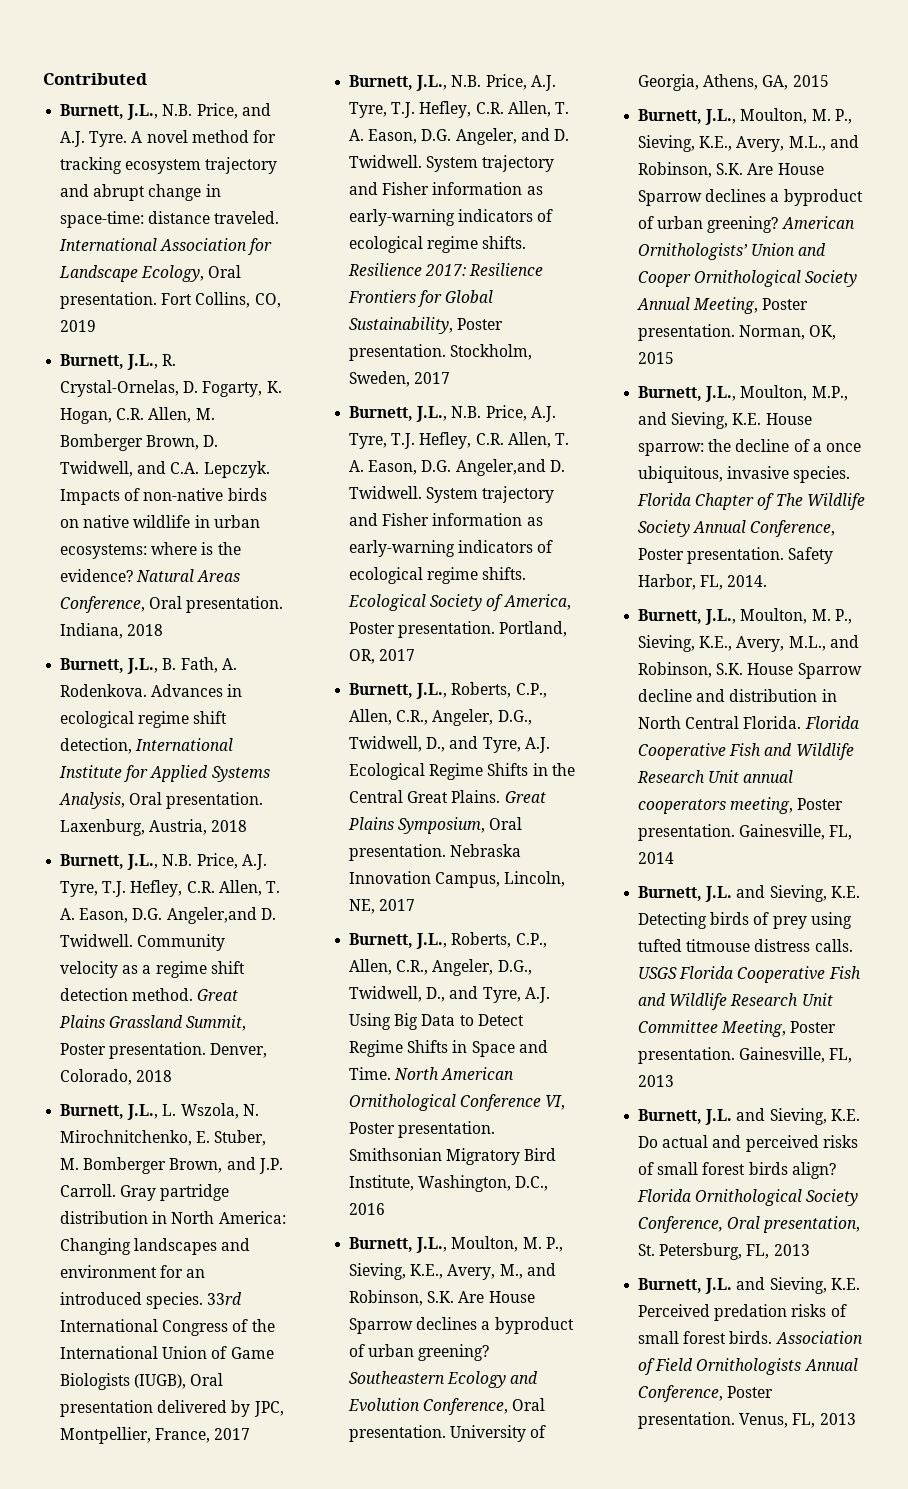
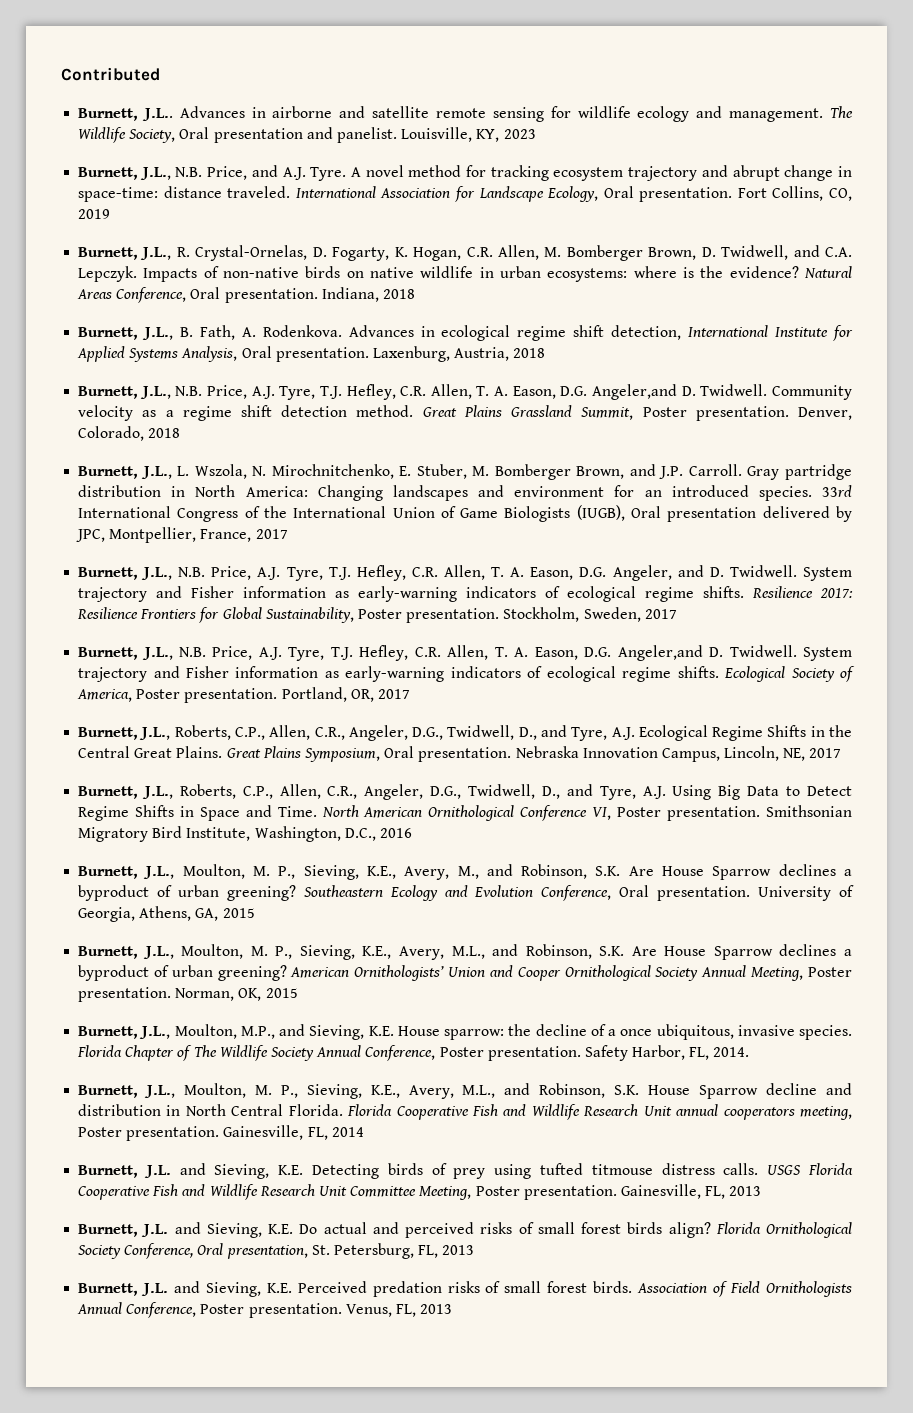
(147, 79) none -> [78,106,853,122] [78,127,536,143] // Burnett, J.L.. Advances in airborne and satellite remote sensing for wildlife ecology and management. The Wildlife Society, Oral presentation and panelist. Louisville, KY, 2023

